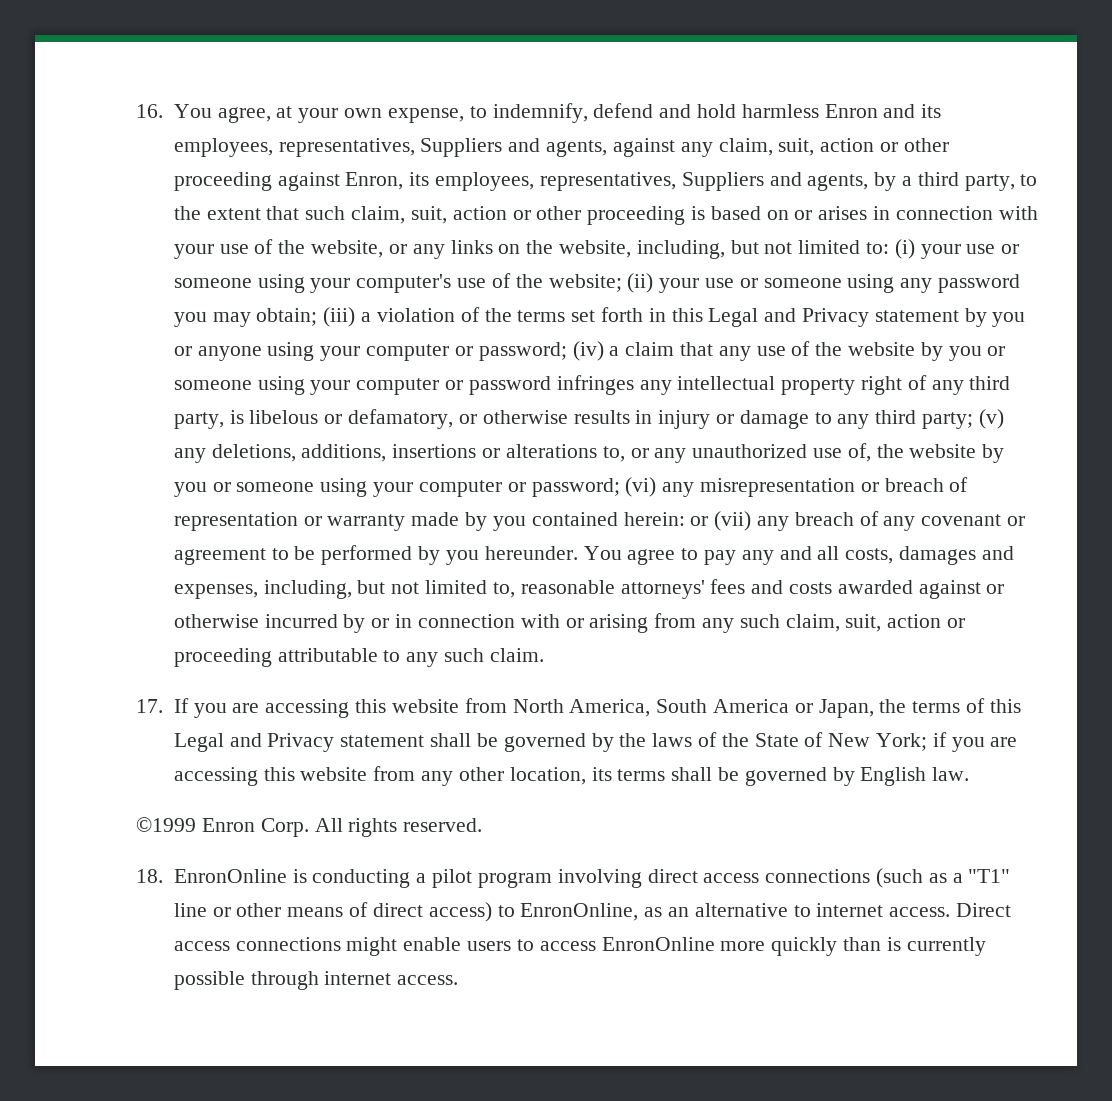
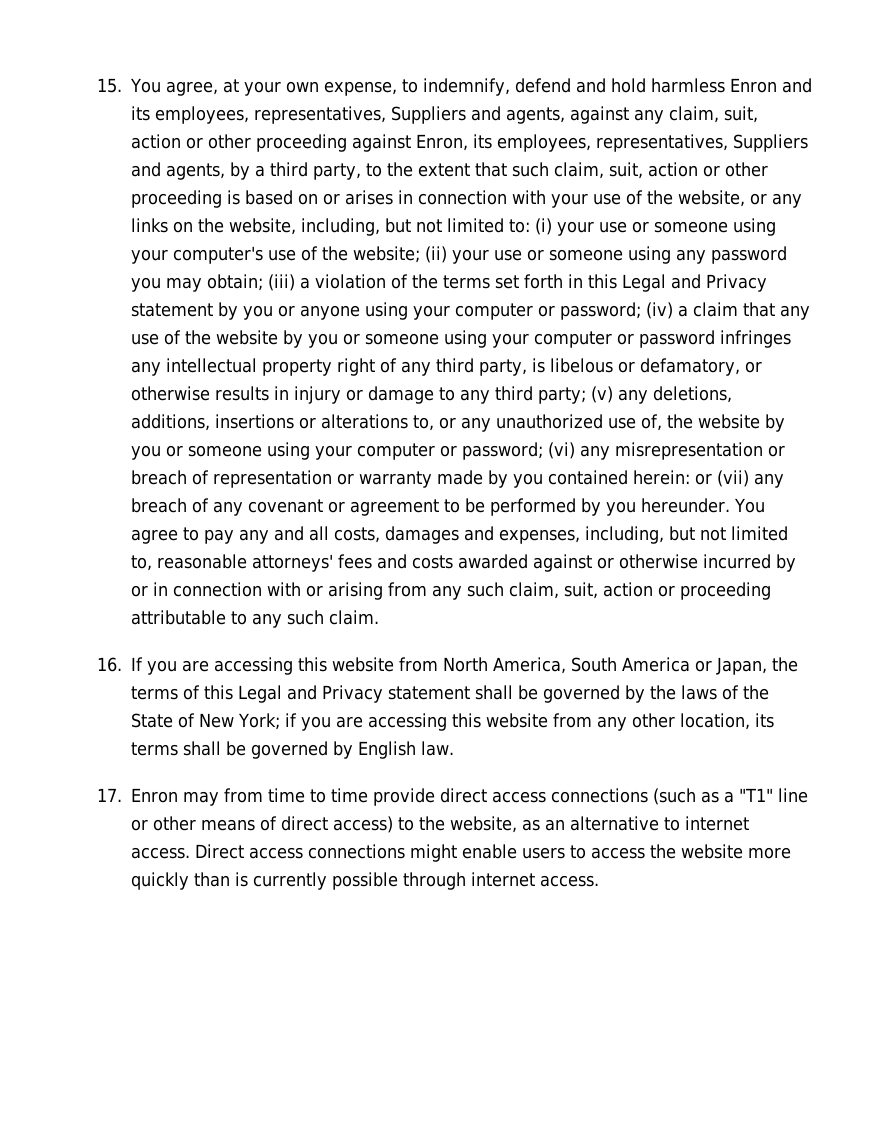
[136,104,164,118] 16. -> [97,78,123,93] 15.
[136,699,164,713] 17. -> [97,657,123,672] 16.
[136,817,483,837] [136,869,642,888] ©1999 Enron Corp. All rights reserved. // 18. EnronOnline is conducting a pilot program involving -> [97,788,436,806] 17. Enron may from time to time provide
[520,903,639,921] EnronOnline, -> [419,816,518,833] the website,
[601,937,715,951] EnronOnline -> [650,844,744,859] the website

